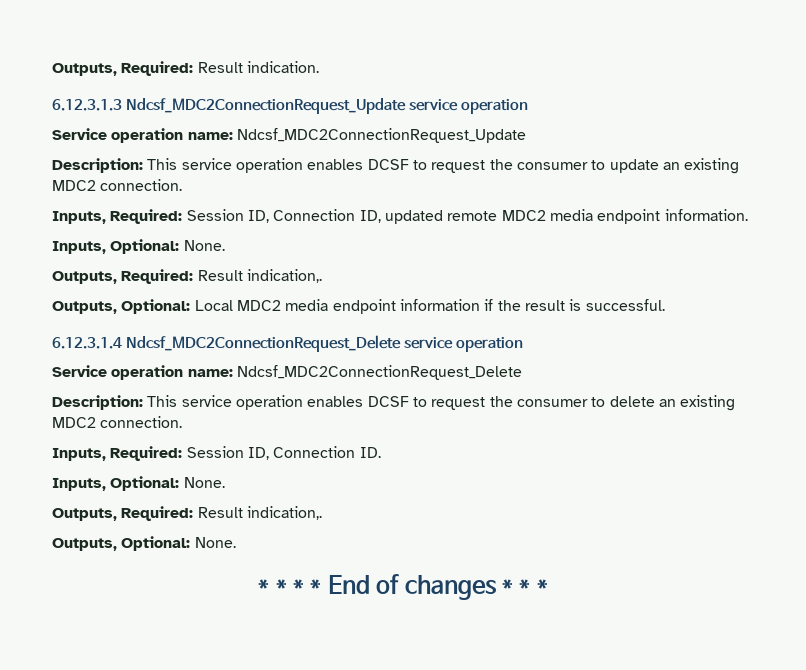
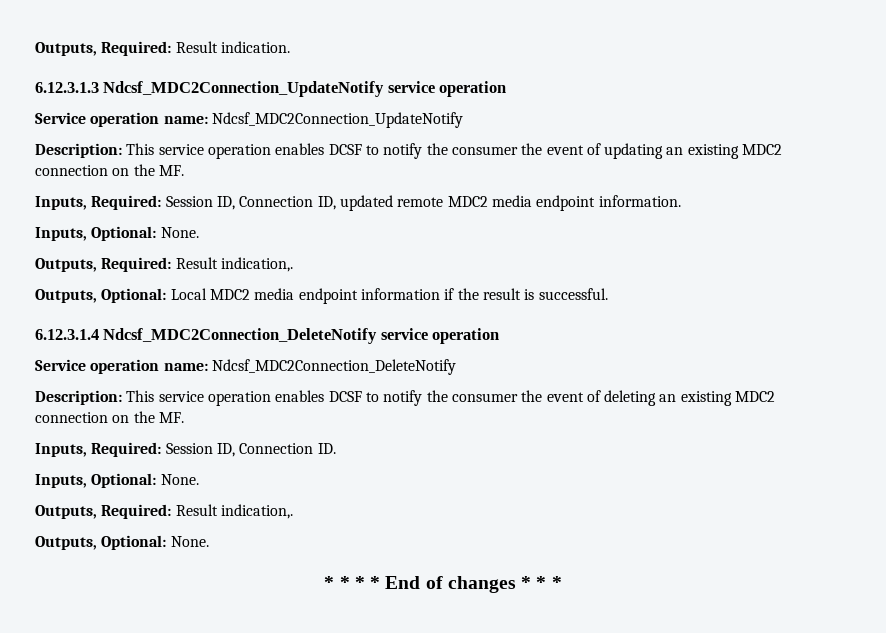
[126,98,529,114] [52,128,526,143] [52,158,740,174] [52,179,183,191] Ndcsf_MDC2ConnectionRequest_Update service operation // Service operation name: Ndcsf_MDC2ConnectionRequest_Update // Description: This service operation enables DCSF to request the consumer to update an existing MDC2 connection. -> [103,81,507,97] [35,112,463,128] [35,143,783,159] [35,164,184,176] Ndcsf_MDC2Connection_UpdateNotify service operation // Service operation name: Ndcsf_MDC2Connection_UpdateNotify // Description: This service operation enables DCSF to notify the consumer the event of updating an existing MDC2 connection on the MF.
[126,335,524,352] [52,365,522,380] [52,395,736,411] [52,416,183,428] Ndcsf_MDC2ConnectionRequest_Delete service operation // Service operation name: Ndcsf_MDC2ConnectionRequest_Delete // Description: This service operation enables DCSF to request the consumer to delete an existing MDC2 connection. -> [103,328,500,344] [35,359,456,375] [35,390,776,406] [35,411,184,423] Ndcsf_MDC2Connection_DeleteNotify service operation // Service operation name: Ndcsf_MDC2Connection_DeleteNotify // Description: This service operation enables DCSF to notify the consumer the event of deleting an existing MDC2 connection on the MF.

